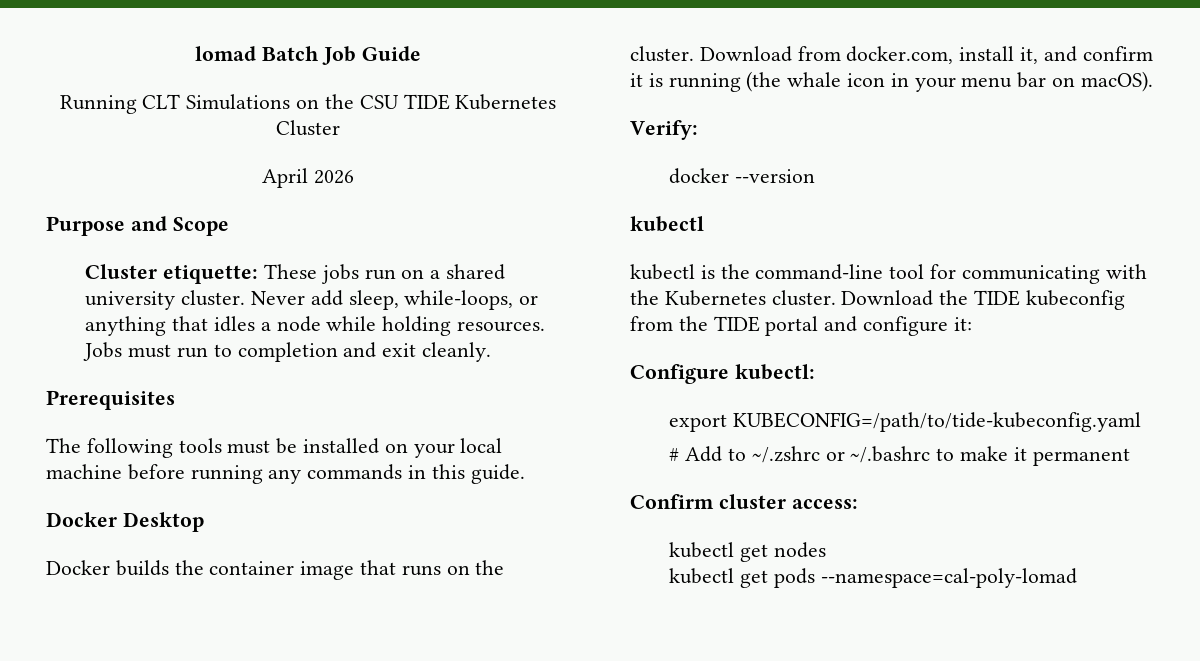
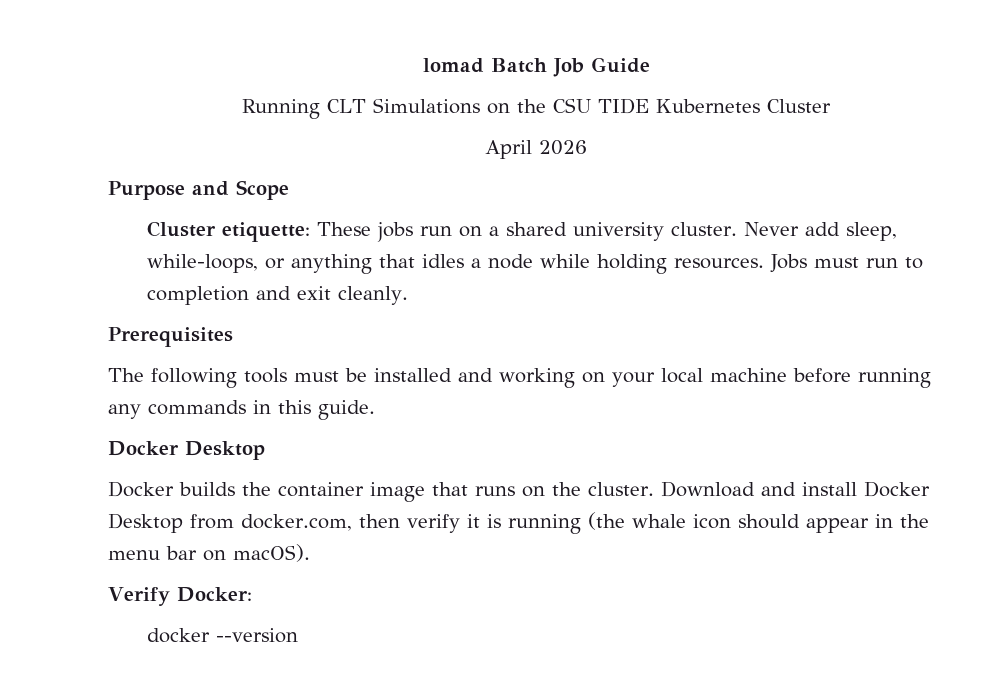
(380, 446) none -> [458,368,575,388] and working
[797,46,1153,64] from docker.com, install it, and confirm -> [760,481,930,497] [108,513,460,533] and install Docker Desktop from docker.com, then verify
[890,73,956,92] in your -> [737,514,929,533] should appear in the
[630,120,698,140] Verify: -> [108,587,252,606] Verify Docker:
[630,216,704,232] [630,264,1147,284] [630,290,1125,310] [630,316,972,336] [630,364,815,384] [669,412,1142,432] [669,446,1130,466] [630,494,858,509] [669,542,826,562] [669,568,1077,588] // kubectl // kubectl is the command-line tool for communicating with the Kubernetes cluster. Download the TIDE kubeconfig from the TIDE portal and configure it: // Configure kubectl: // export KUBECONFIG=/path/to/tide-kubeconfig.yaml // # Add to ~/.zshrc or ~/.bashrc to make it permanent // Confirm cluster access: // kubectl get nodes // kubectl get pods --namespace=cal-poly-lomad -> (298, 635) none

